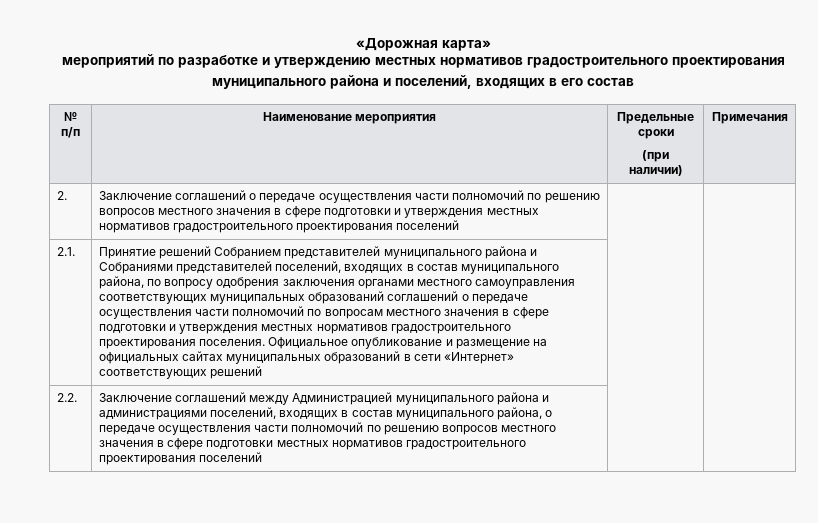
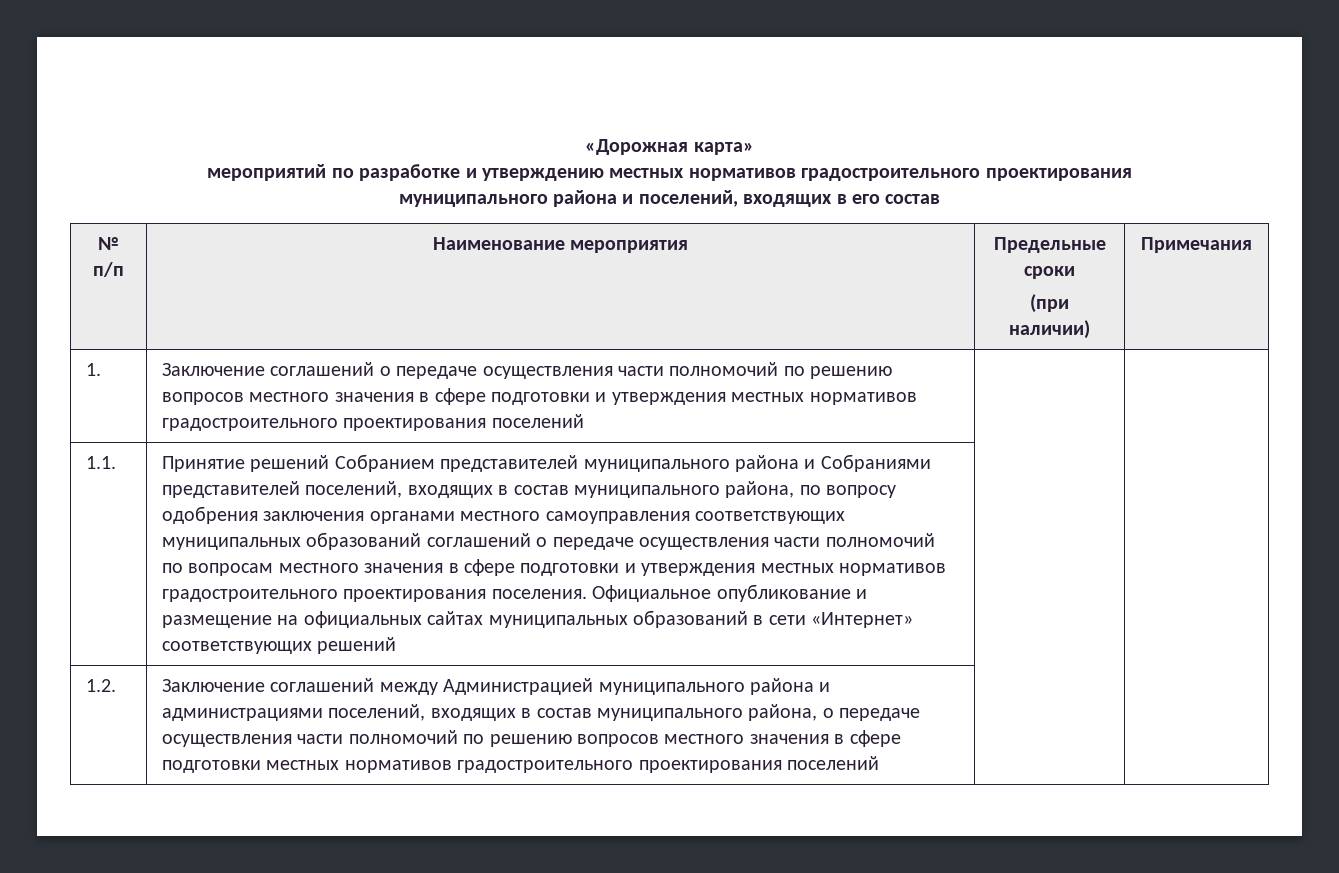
[56,191,67,200] 2. -> [85,363,101,376] 1.
[56,247,75,256] 2.1. -> [85,456,116,469] 1.1.
[56,393,77,402] 2.2. -> [85,679,116,692] 1.2.

